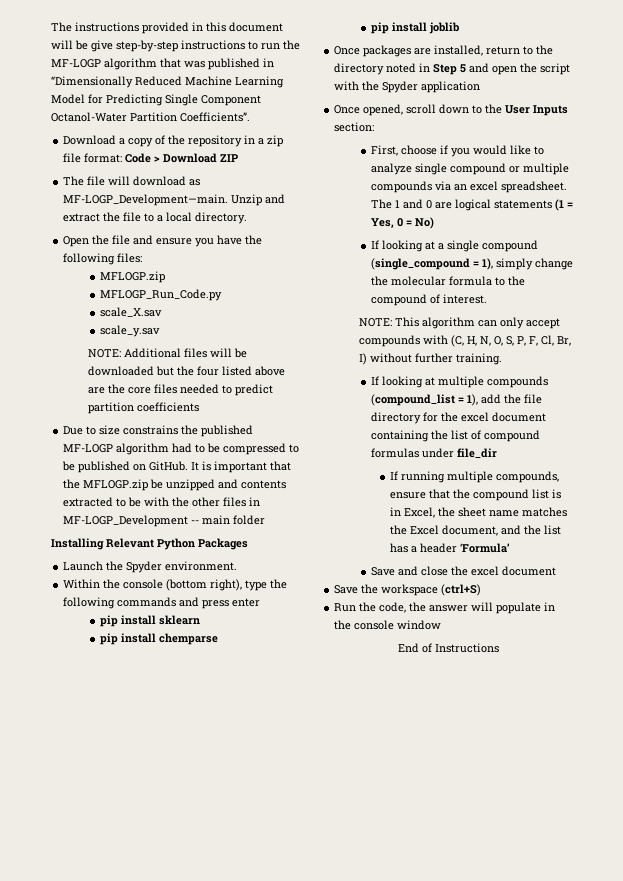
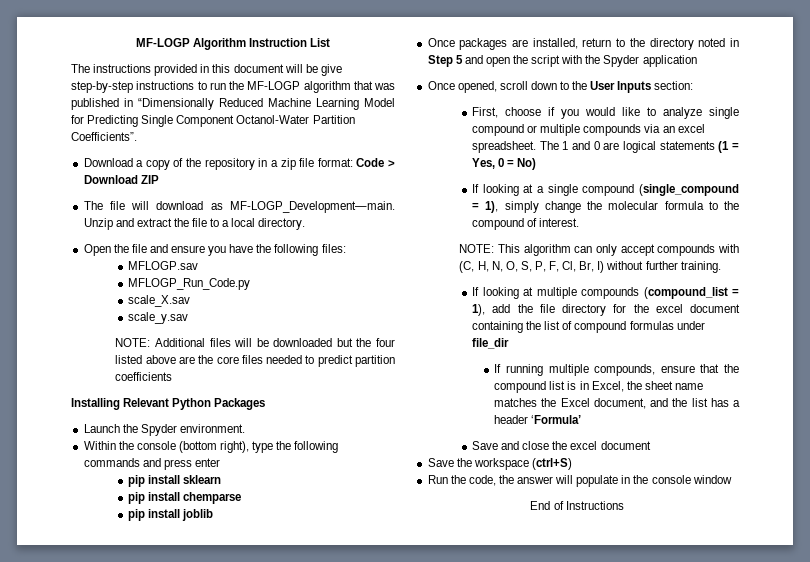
(51, 27) none -> [135,38,331,50] MF-LOGP Algorithm Instruction List //
[100,271,166,283] MFLOGP.zip -> [128,261,199,270] MFLOGP.sav
[63,425,254,437] [63,443,300,455] [62,461,292,473] [63,479,287,491] [63,497,261,507] [63,515,266,527] // Due to size constrains the published MF-LOGP algorithm had to be compressed to be published on GitHub. It is important that the MFLOGP.zip be unzipped and contents extracted to be with the other files in MF-LOGP_Development -- main folder -> (173, 376) none

